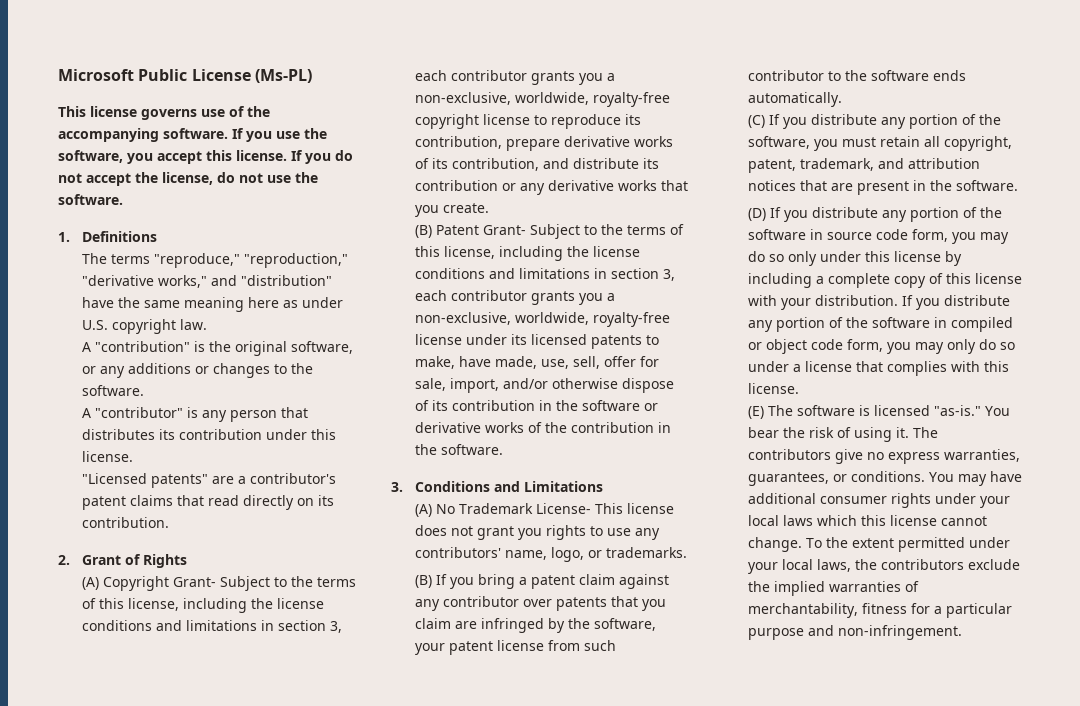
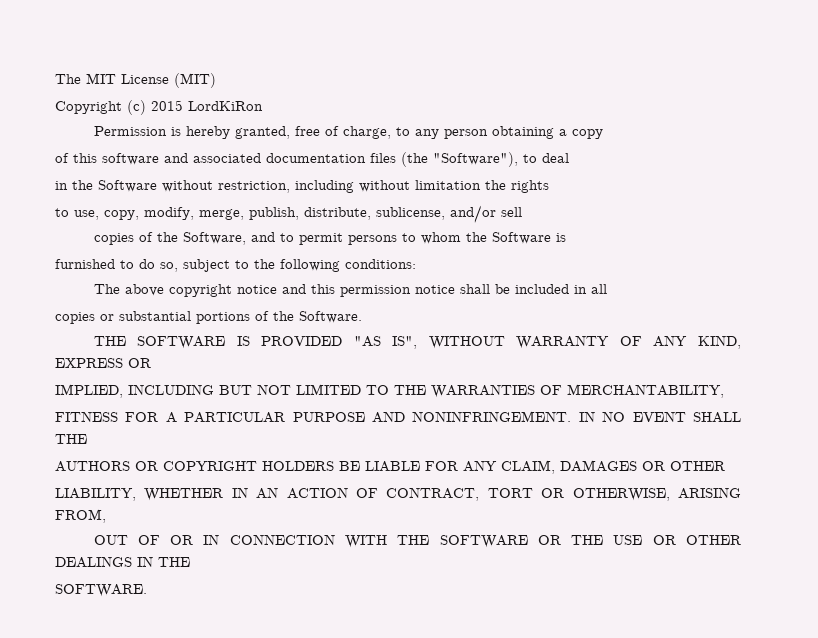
[58,69,312,83] [58,106,270,120] [58,128,327,142] [58,150,353,164] [58,172,318,186] [58,194,123,205] [58,231,157,242] [81,253,348,268] [81,275,332,288] [81,297,343,312] [81,319,207,334] [81,341,353,356] [81,363,313,378] [81,385,144,396] [81,407,308,422] [81,429,336,440] [81,451,133,462] [81,473,336,488] [81,495,334,510] [81,517,169,528] [58,554,187,568] [81,576,356,591] [81,598,324,613] [81,620,342,633] [414,70,615,85] [414,92,670,107] [414,114,641,129] [414,136,673,151] [414,158,659,171] [414,180,688,195] [414,203,489,217] [414,224,684,239] [414,246,640,261] [414,268,675,281] [414,290,615,305] [414,312,670,327] [414,334,659,349] [414,356,659,369] [414,378,674,393] [414,400,658,411] [414,422,671,433] [414,444,503,455] [391,481,603,492] [414,503,674,517] [414,525,660,540] [414,547,687,562] [414,574,669,589] [414,596,666,611] [414,618,656,633] [414,640,616,655] [747,70,966,81] [747,92,842,107] [747,114,1001,129] [747,136,1012,151] [747,158,980,173] [747,180,1018,195] [747,207,1002,222] [747,229,1009,244] [747,251,962,266] [747,273,1022,288] [747,295,1010,310] [747,317,1013,332] [747,339,1015,354] [747,361,1009,376] [747,383,799,394] [747,405,1010,419] [747,427,938,442] [747,449,1020,464] [747,471,1022,486] [747,493,1010,508] [747,515,987,526] [747,537,1010,552] [747,559,1020,574] [747,581,919,596] [747,603,1012,618] [747,625,962,640] Microsoft Public License (Ms-PL) // This license governs use of the accompanying software. If you use the software, you accept this license. If you do not accept the license, do not use the software. // 1. Definitions // The terms "reproduce," "reproduction," "derivative works," and "distribution" have the same meaning here as under U.S. copyright law. // A "contribution" is the original software, or any additions or changes to the software. // A "contributor" is any person that distributes its contribution under this license. // "Licensed patents" are a contributor's patent claims that read directly on its contribution. // 2. Grant of Rights // (A) Copyright Grant- Subject to the terms of this license, including the license conditions and limitations in section 3, each contributor grants you a non-exclusive, worldwide, royalty-free copyright license to reproduce its contribution, prepare derivative works of its contribution, and distribute its contribution or any derivative works that you create. // (B) Patent Grant- Subject to the terms of this license, including the license conditions and limitations in section 3, each contributor grants you a non-exclusive, worldwide, royalty-free license under its licensed patents to make, have made, use, sell, offer for sale, import, and/or otherwise dispose of its contribution in the software or derivative works of the contribution in the software. // 3. Conditions and Limitations // (A) No Trademark License- This license does not grant you rights to use any contributors' name, logo, or trademarks. // (B) If you bring a patent claim against any contributor over patents that you claim are infringed by the software, your patent license from such contributor to the software ends automatically. // (C) If you distribute any portion of the software, you must retain all copyright, patent, trademark, and attribution notices that are present in the software. // (D) If you distribute any portion of the software in source code form, you may do so only under this license by including a complete copy of this license with your distribution. If you distribute any portion of the software in compiled or object code form, you may only do so under a license that complies with this license. // (E) The software is licensed "as-is." You bear the risk of using it. The contributors give no express warranties, guarantees, or conditions. You may have additional consumer rights under your local laws which this license cannot change. To the extent permitted under your local laws, the contributors exclude the implied warranties of merchantability, fitness for a particular purpose and non-infringement. -> [55,73,216,88] [55,100,263,115] [93,126,603,139] [55,152,569,167] [55,180,549,193] [55,205,522,223] [93,232,566,245] [55,259,416,272] [93,284,607,297] [55,311,362,324] [93,335,742,349] [55,358,151,368] [55,384,724,398] [55,411,741,423] [55,434,87,444] [55,460,725,474] [55,487,741,501] [55,509,106,523] [93,534,742,548] [55,556,190,568] [55,584,147,597] The MIT License (MIT) // Copyright (c) 2015 LordKiRon // Permission is hereby granted, free of charge, to any person obtaining a copy // of this software and associated documentation files (the "Software"), to deal // in the Software without restriction, including without limitation the rights // to use, copy, modify, merge, publish, distribute, sublicense, and/or sell // copies of the Software, and to permit persons to whom the Software is // furnished to do so, subject to the following conditions: // The above copyright notice and this permission notice shall be included in all // copies or substantial portions of the Software. // THE SOFTWARE IS PROVIDED "AS IS", WITHOUT WARRANTY OF ANY KIND, EXPRESS OR // IMPLIED, INCLUDING BUT NOT LIMITED TO THE WARRANTIES OF MERCHANTABILITY, // FITNESS FOR A PARTICULAR PURPOSE AND NONINFRINGEMENT. IN NO EVENT SHALL THE // AUTHORS OR COPYRIGHT HOLDERS BE LIABLE FOR ANY CLAIM, DAMAGES OR OTHER // LIABILITY, WHETHER IN AN ACTION OF CONTRACT, TORT OR OTHERWISE, ARISING FROM, // OUT OF OR IN CONNECTION WITH THE SOFTWARE OR THE USE OR OTHER DEALINGS IN THE // SOFTWARE.

